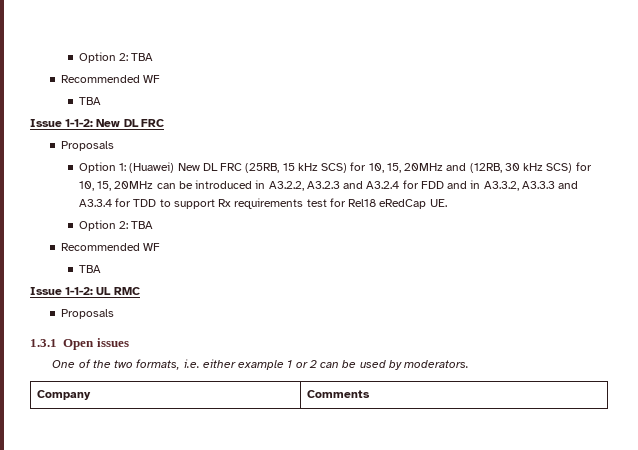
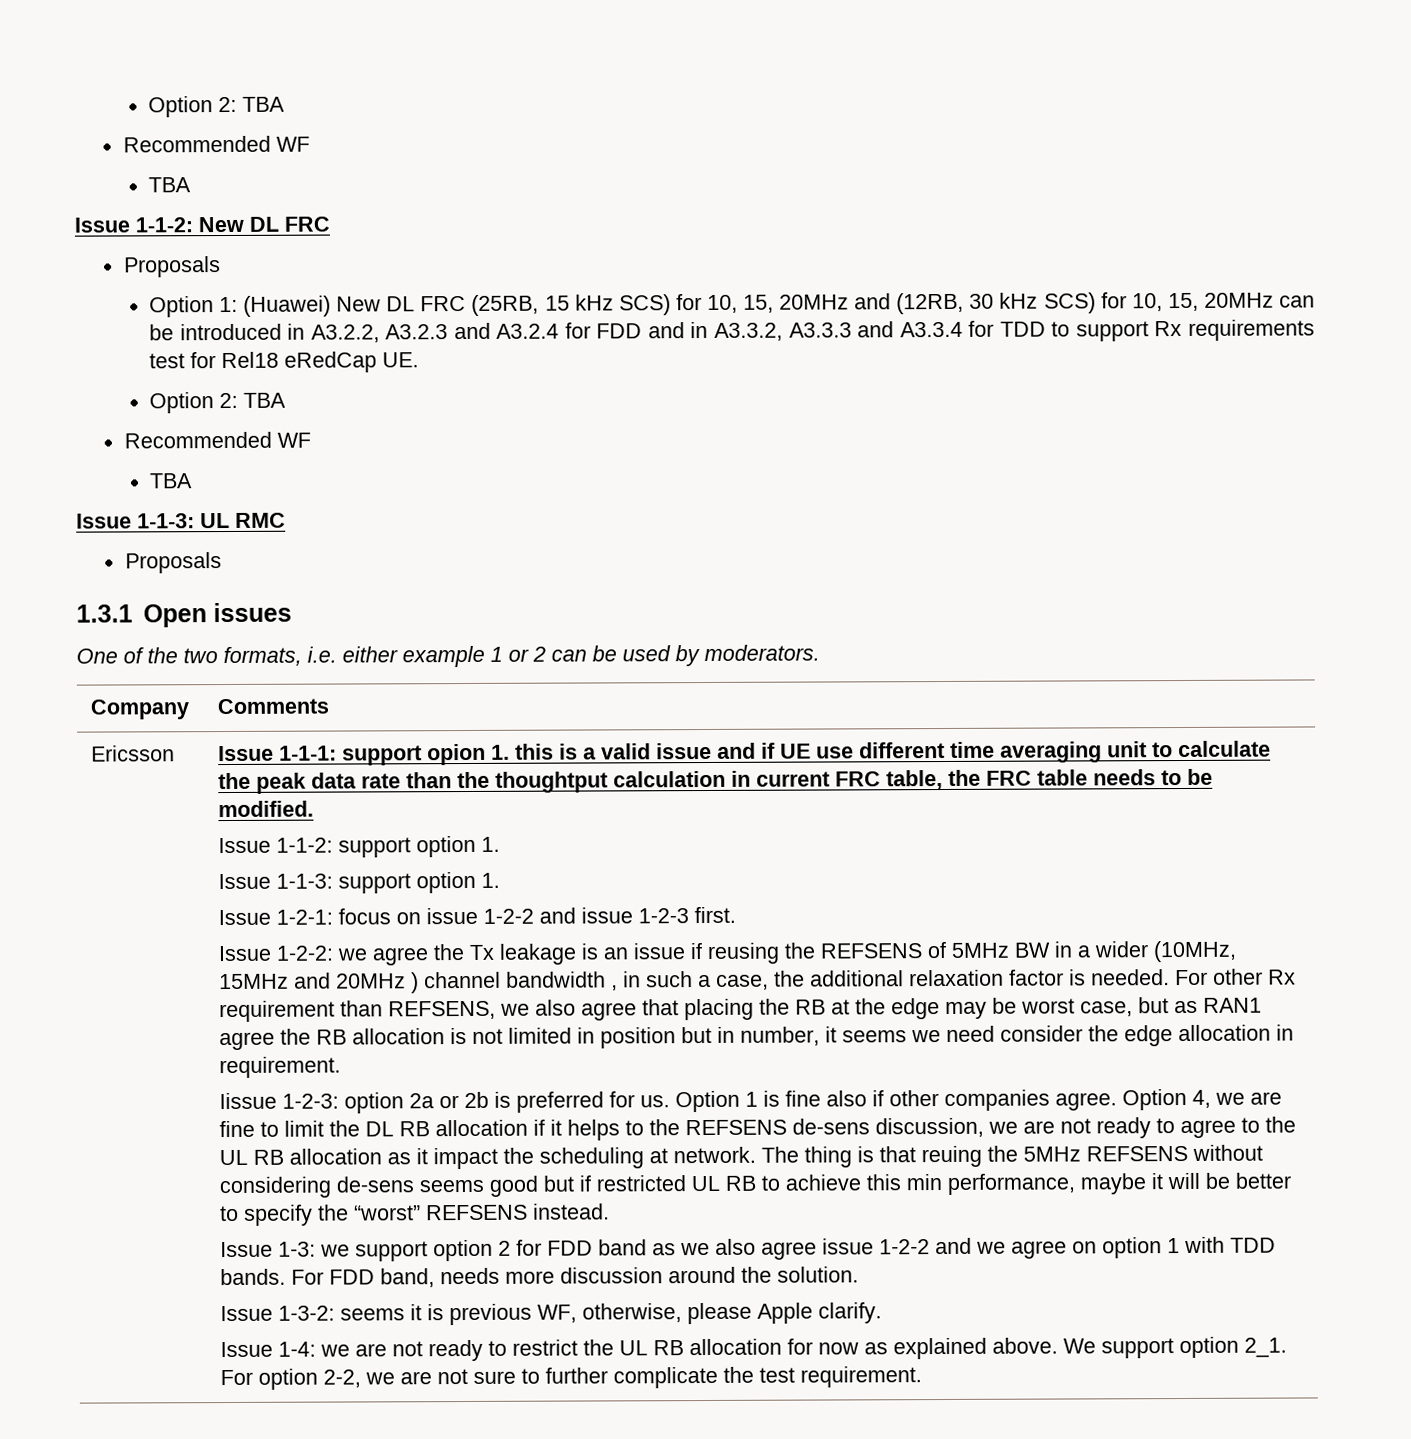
[65,287,94,295] 1-1-2: -> [137,513,195,529] 1-1-3:
(370, 394) none -> [91,745,176,762] [218,740,1272,766] [218,768,1214,794] [218,800,315,818] [218,835,501,858] [218,871,501,894] [218,906,737,926] [218,940,1238,966] [219,968,1297,994] [219,997,1263,1023] [219,1024,1295,1051] [219,1056,342,1079] [219,1088,1283,1114] [219,1116,1297,1141] [219,1144,1264,1170] [219,1172,1292,1199] [220,1203,611,1226] [220,1236,1277,1262] [220,1266,860,1288] [220,1302,883,1326] [220,1336,1288,1362] [220,1366,923,1390] // Ericsson | Issue 1-1-1: support opion 1. this is a valid issue and if UE use different time averaging unit to calculate the peak data rate than the thoughtput calculation in current FRC table, the FRC table needs to be modified. // Issue 1-1-2: support option 1. // Issue 1-1-3: support option 1. // Issue 1-2-1: focus on issue 1-2-2 and issue 1-2-3 first. // Issue 1-2-2: we agree the Tx leakage is an issue if reusing the REFSENS of 5MHz BW in a wider (10MHz, 15MHz and 20MHz ) channel bandwidth , in such a case, the additional relaxation factor is needed. For other Rx requirement than REFSENS, we also agree that placing the RB at the edge may be worst case, but as RAN1 agree the RB allocation is not limited in position but in number, it seems we need consider the edge allocation in requirement. // Iissue 1-2-3: option 2a or 2b is preferred for us. Option 1 is fine also if other companies agree. Option 4, we are fine to limit the DL RB allocation if it helps to the REFSENS de-sens discussion, we are not ready to agree to the UL RB allocation as it impact the scheduling at network. The thing is that reuing the 5MHz REFSENS without considering de-sens seems good but if restricted UL RB to achieve this min performance, maybe it will be better to specify the “worst” REFSENS instead. // Issue 1-3: we support option 2 for FDD band as we also agree issue 1-2-2 and we agree on option 1 with TDD bands. For FDD band, needs more discussion around the solution. // Issue 1-3-2: seems it is previous WF, otherwise, please Apple clarify. // Issue 1-4: we are not ready to restrict the UL RB allocation for now as explained above. We support option 2_1. For option 2-2, we are not sure to further complicate the test requirement.

